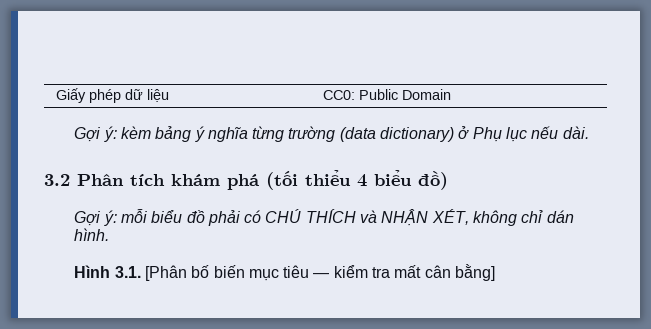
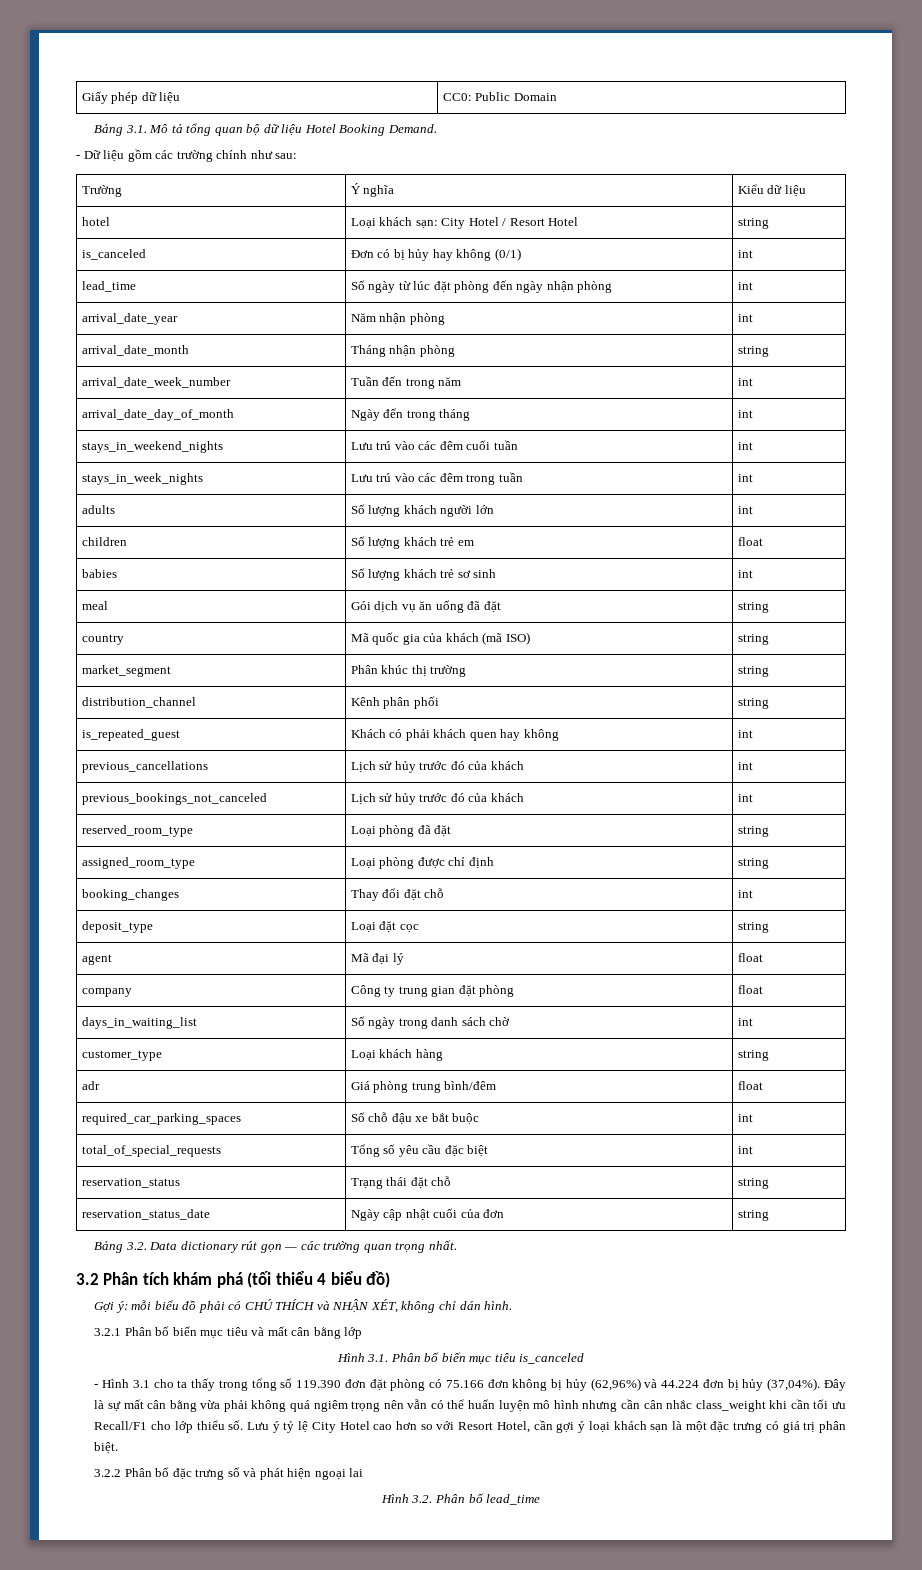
[74,126,589,142] Gợi ý: kèm bảng ý nghĩa từng trường (data dictionary) ở Phụ lục nếu dài. -> [94,123,437,136] [76,149,298,162] [81,185,122,197] [350,183,395,197] [737,184,806,197] [81,217,110,226] [350,217,579,229] [737,218,769,229] [81,249,146,260] [350,248,521,261] [737,250,753,258] [81,281,136,292] [350,280,613,293] [737,282,753,290] [81,313,178,325] [350,313,445,325] [737,314,753,322] [81,345,189,356] [350,345,455,357] [737,346,769,357] [81,377,231,388] [350,376,462,389] [737,378,753,386] [81,409,234,421] [350,408,471,421] [737,410,753,418] [81,441,223,453] [350,440,518,450] [737,442,753,450] [81,473,203,485] [350,472,523,485] [737,474,753,482] [81,505,115,514] [350,504,494,517] [737,506,753,514] [81,537,127,546] [350,536,474,549] [737,537,763,546] [81,569,117,578] [350,568,497,581] [737,570,753,578] [81,601,108,610] [350,600,501,613] [737,602,769,613] [81,634,124,645] [350,632,530,645] [737,634,769,645] [81,665,171,677] [350,665,467,677] [737,666,769,677] [81,697,196,708] [350,696,439,709] [737,698,769,709] [81,729,180,741] [350,729,559,741] [737,730,753,738] [81,761,208,773] [350,761,524,773] [737,762,753,770] [81,793,267,805] [350,793,524,805] [737,794,753,802] [81,825,193,837] [350,825,452,837] [737,826,769,837] [81,857,195,869] [350,857,494,869] [737,858,769,869] [81,889,179,901] [350,888,445,901] [737,890,753,898] [81,921,153,933] [350,921,419,933] [737,922,769,933] [81,954,112,965] [350,953,404,965] [737,953,763,962] [81,988,132,997] [350,985,515,997] [737,985,763,994] [81,1017,197,1029] [350,1016,511,1029] [737,1018,753,1026] [81,1050,162,1061] [350,1049,443,1061] [737,1050,769,1061] [81,1081,100,1090] [350,1081,497,1093] [737,1081,763,1090] [81,1113,241,1125] [350,1112,480,1125] [737,1114,753,1122] [81,1145,221,1157] [350,1144,489,1157] [737,1146,753,1154] [81,1178,180,1188] [350,1176,452,1189] [737,1178,769,1189] [81,1209,210,1220] [350,1208,505,1221] [737,1210,769,1221] [94,1240,457,1253] Bảng 3.1. Mô tả tổng quan bộ dữ liệu Hotel Booking Demand. // - Dữ liệu gồm các trường chính như sau: // Trường | Ý nghĩa | Kiểu dữ liệu // hotel | Loại khách sạn: City Hotel / Resort Hotel | string // is_canceled | Đơn có bị hủy hay không (0/1) | int // lead_time | Số ngày từ lúc đặt phòng đến ngày nhận phòng | int // arrival_date_year | Năm nhận phòng | int // arrival_date_month | Tháng nhận phòng | string // arrival_date_week_number | Tuần đến trong năm | int // arrival_date_day_of_month | Ngày đến trong tháng | int // stays_in_weekend_nights | Lưu trú vào các đêm cuối tuần | int // stays_in_week_nights | Lưu trú vào các đêm trong tuần | int // adults | Số lượng khách người lớn | int // children | Số lượng khách trẻ em | float // babies | Số lượng khách trẻ sơ sinh | int // meal | Gói dịch vụ ăn uống đã đặt | string // country | Mã quốc gia của khách (mã ISO) | string // market_segment | Phân khúc thị trường | string // distribution_channel | Kênh phân phối | string // is_repeated_guest | Khách có phải khách quen hay không | int // previous_cancellations | Lịch sử hủy trước đó của khách | int // previous_bookings_not_canceled | Lịch sử hủy trước đó của khách | int // reserved_room_type | Loại phòng đã đặt | string // assigned_room_type | Loại phòng được chỉ định | string // booking_changes | Thay đổi đặt chỗ | int // deposit_type | Loại đặt cọc | string // agent | Mã đại lý | float // company | Công ty trung gian đặt phòng | float // days_in_waiting_list | Số ngày trong danh sách chờ | int // customer_type | Loại khách hàng | string // adr | Giá phòng trung bình/đêm | float // required_car_parking_spaces | Số chỗ đậu xe bắt buộc | int // total_of_special_requests | Tổng số yêu cầu đặc biệt | int // reservation_status | Trạng thái đặt chỗ | string // reservation_status_date | Ngày cập nhật cuối của đơn | string // Bảng 3.2. Data dictionary rút gọn — các trường quan trọng nhất.
[74,264,496,281] Hình 3.1. [Phân bố biến mục tiêu — kiểm tra mất cân bằng] -> [94,1326,363,1339] [336,1352,585,1365] [94,1378,847,1391] [94,1399,847,1412] [94,1420,847,1433] [94,1442,119,1454] [94,1467,364,1480] [380,1493,541,1505] 3.2.1 Phân bố biến mục tiêu và mất cân bằng lớp // Hình 3.1. Phân bố biến mục tiêu is_canceled // - Hình 3.1 cho ta thấy trong tổng số 119.390 đơn đặt phòng có 75.166 đơn không bị hủy (62,96%) và 44.224 đơn bị hủy (37,04%). Đây là sự mất cân bằng vừa phải không quá ngiêm trọng nên vẫn có thể huấn luyện mô hình nhưng cần cân nhắc class_weight khi cần tối ưu Recall/F1 cho lớp thiểu số. Lưu ý tỷ lệ City Hotel cao hơn so với Resort Hotel, cần gợi ý loại khách sạn là một đặc trưng có giá trị phân biệt. // 3.2.2 Phân bố đặc trưng số và phát hiện ngoại lai // Hình 3.2. Phân bố lead_time

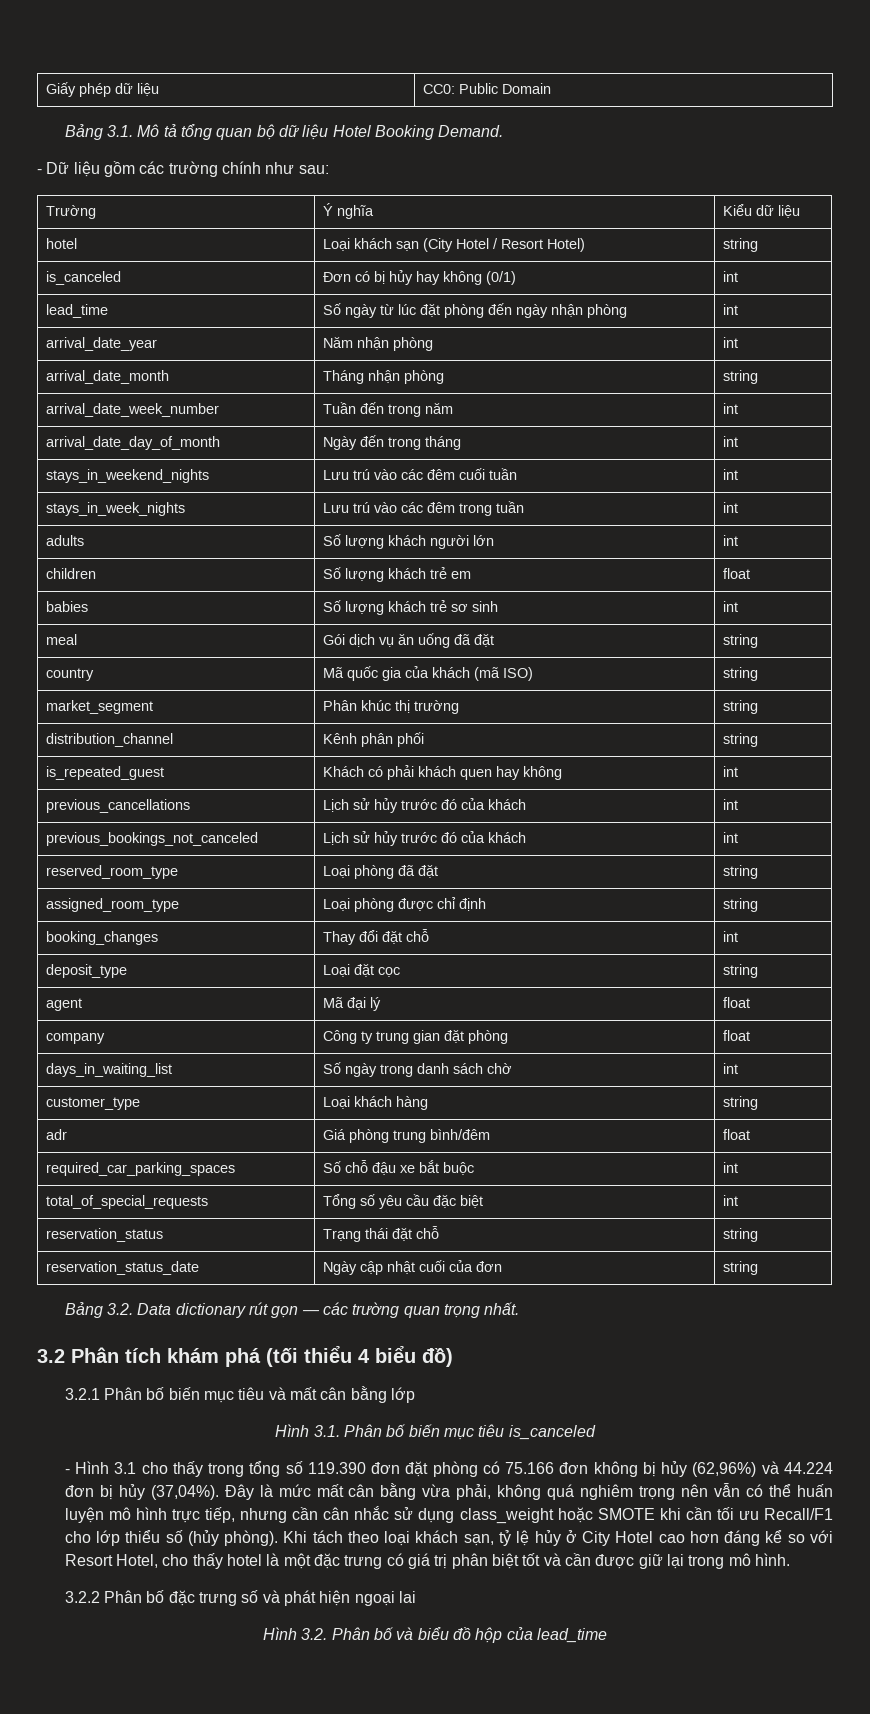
[415,218,466,229] sạn: City -> [395,238,453,252] sạn (City
[548,217,579,226] Hotel -> [546,238,585,252] Hotel)
[94,1299,513,1313] // Gợi ý: mỗi biểu đồ phải có CHÚ THÍCH và NHẬN XÉT, không chỉ dán hình. -> (453, 1357) none
[177,1380,188,1388] ta -> (168, 1468) none
[107,1401,121,1412] sự -> [278,1484,311,1497] mức
[223,1400,248,1412] phải -> [456,1484,492,1500] phải,
[313,1400,348,1412] ngiêm -> [580,1484,634,1500] nghiêm
(579, 1404) none -> [171,1507,236,1523] trực tiếp,
[695,1400,766,1412] class_weight -> [394,1507,655,1524] sử dụng class_weight hoặc SMOTE
[228,1420,309,1433] số. Lưu ý tỷ lệ -> [165,1530,577,1546] số (hủy phòng). Khi tách theo loại khách sạn, tỷ lệ hủy ở
(418, 1425) none -> [724,1530,783,1546] đáng kể
[533,1420,669,1433] cần gợi ý loại khách sạn -> [162,1553,263,1569] cho thấy hotel
[94,1442,119,1454] biệt. -> [491,1553,790,1569] biệt tốt và cần được giữ lại trong mô hình.
(484, 1498) none -> [396,1627,533,1643] và biểu đồ hộp của

